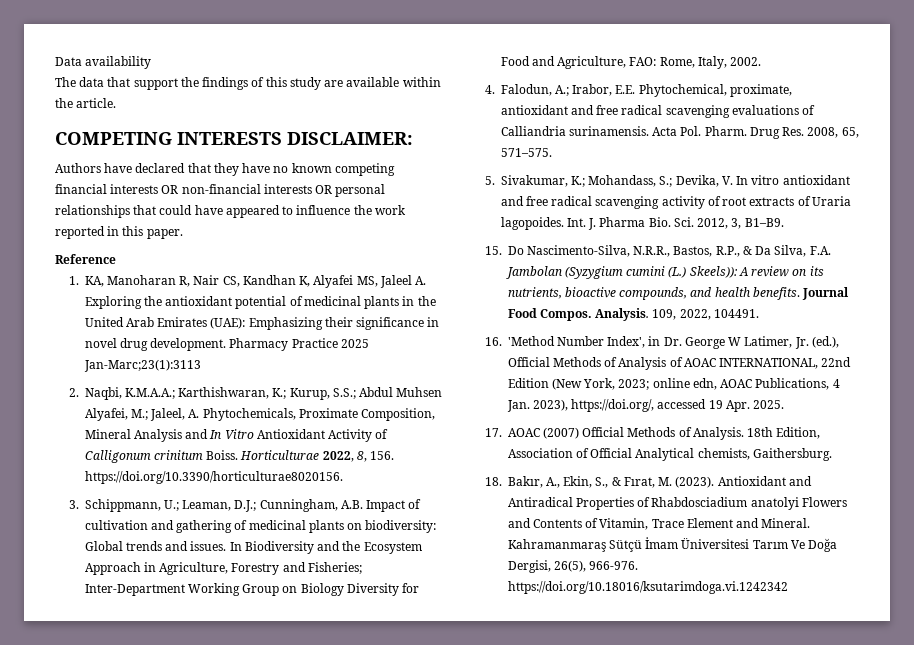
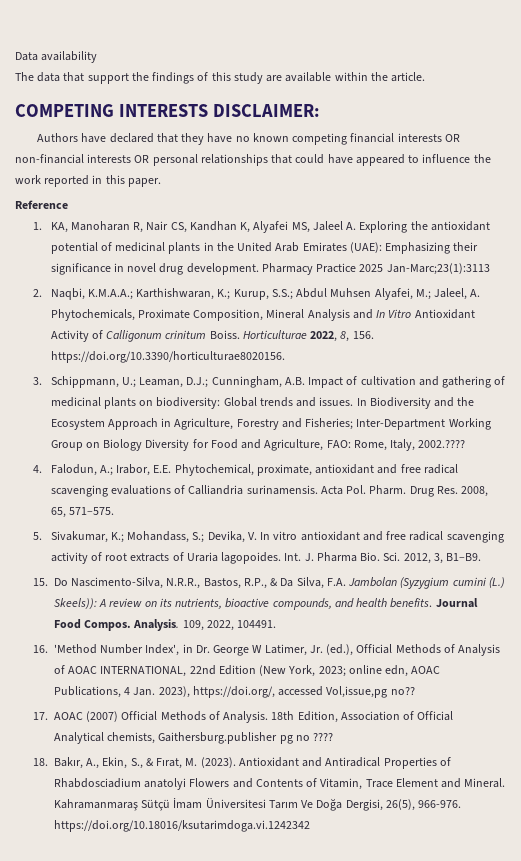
[730,57,762,66] 2002. -> [418,440,466,448] 2002.????
[708,400,785,412] 19 Apr. 2025. -> [326,686,415,698] Vol,issue,pg no??
[752,448,832,461] Gaithersburg. -> [158,732,334,744] Gaithersburg.publisher pg no ????

